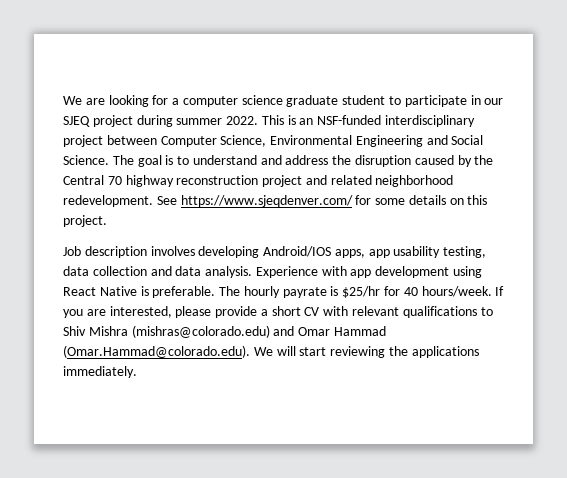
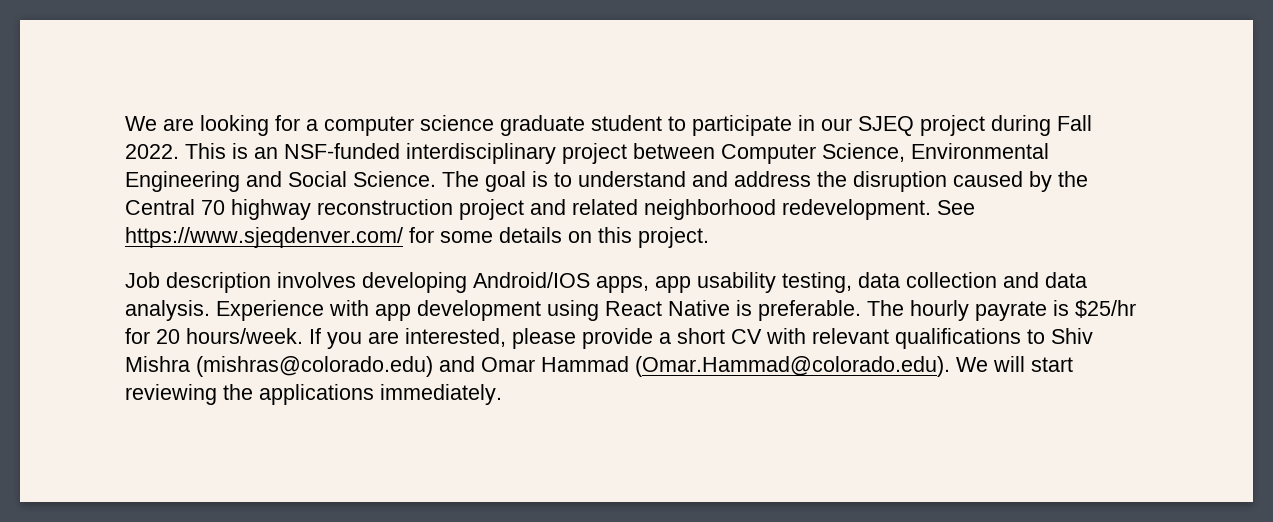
[176,118,223,125] summer -> [1057,115,1092,131] Fall
[403,287,418,296] 40 -> [156,329,180,344] 20

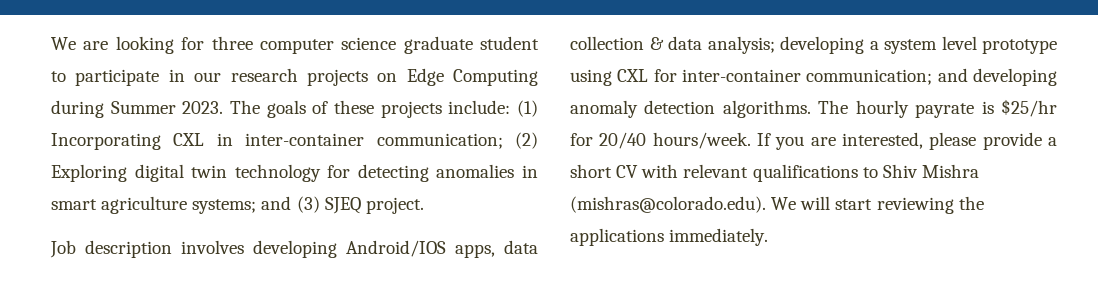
[306,119,318,131] a -> [211,36,253,50] three
[858,115,1092,136] [125,143,1049,164] [125,171,1088,192] [125,199,975,220] [125,227,632,248] SJEQ project during Fall 2022. This is an NSF-funded interdisciplinary project between Computer Science, Environmental Engineering and Social Science. The goal is to understand and address the disruption caused by the Central 70 highway reconstruction project and related neighborhood redevelopment. See https://www.sjeqdenver.com/ for some details on this -> [230,68,538,86] [51,100,538,118] [51,132,538,150] [51,164,538,182] [51,196,361,214] research projects on Edge Computing during Summer 2023. The goals of these projects include: (1) Incorporating CXL in inter-container communication; (2) Exploring digital twin technology for detecting anomalies in smart agriculture systems; and (3) SJEQ
[655,272,1087,293] [125,300,861,321] app usability testing, data collection and data analysis. Experience with app development using React Native is preferable. -> [504,240,538,254] [570,36,1057,54] [570,68,1057,86] [570,100,811,118] data collection & data analysis; developing a system level prototype using CXL for inter-container communication; and developing anomaly detection algorithms.
[156,329,180,344] 20 -> [599,132,647,149] 20/40
[196,356,950,377] (mishras@colorado.edu) and Omar Hammad (Omar.Hammad@colorado.edu). -> [570,196,766,213] (mishras@colorado.edu).

